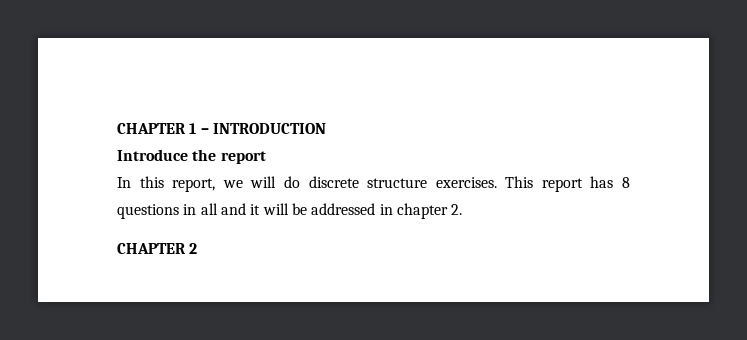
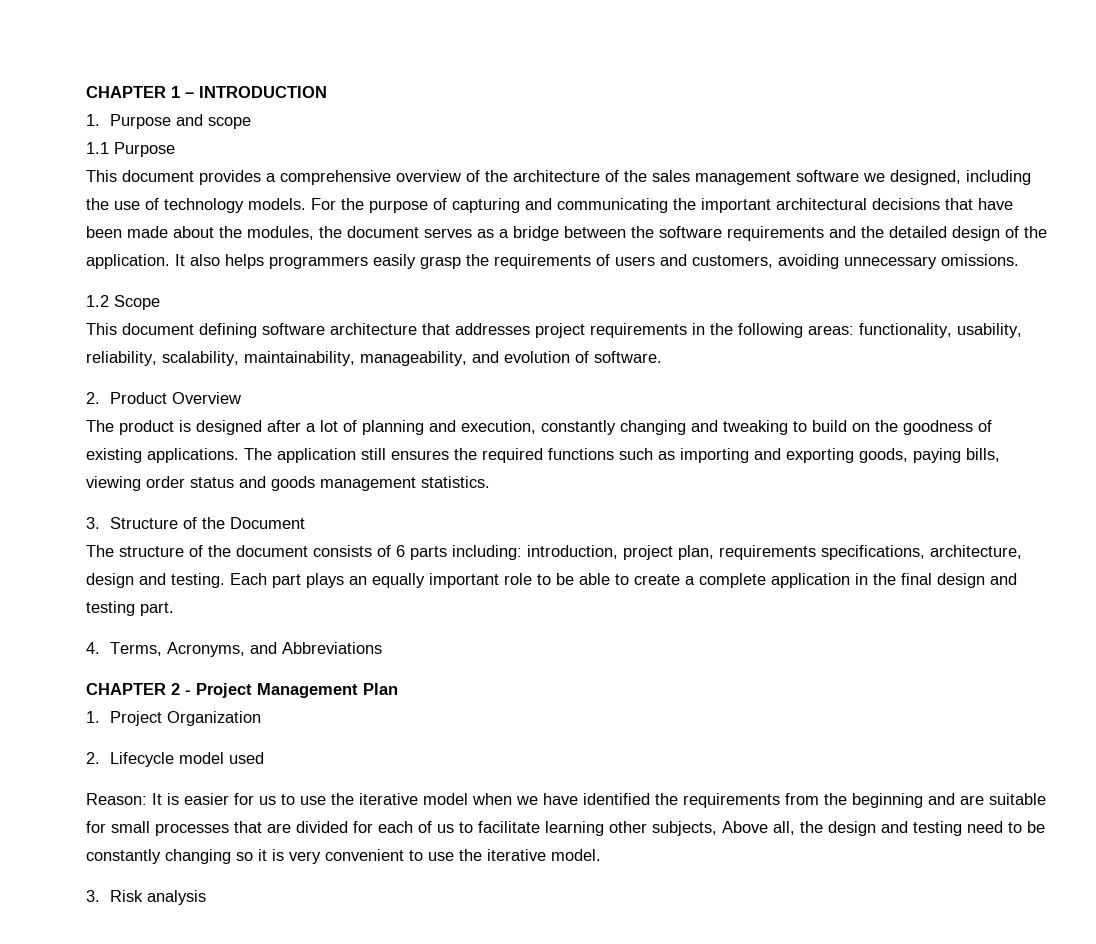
[117,149,266,164] [117,176,630,192] [117,203,463,219] [117,243,198,254] Introduce the report // In this report, we will do discrete structure exercises. This report has 8 questions in all and it will be addressed in chapter 2. // CHAPTER 2 -> [86,114,252,129] [86,142,175,157] [86,170,1031,185] [86,198,1013,213] [86,226,1047,241] [86,254,1019,269] [86,295,160,310] [86,323,1022,338] [86,351,662,366] [86,392,242,404] [86,420,992,435] [86,448,1000,463] [86,476,490,491] [86,517,306,529] [86,545,1022,560] [86,573,1017,588] [86,601,174,616] [86,642,383,657] [86,683,398,698] [86,711,262,726] [86,752,265,767] [86,793,1046,808] [86,821,1045,836] [86,849,601,864] [86,890,207,905] 1. Purpose and scope // 1.1 Purpose // This document provides a comprehensive overview of the architecture of the sales management software we designed, including the use of technology models. For the purpose of capturing and communicating the important architectural decisions that have been made about the modules, the document serves as a bridge between the software requirements and the detailed design of the application. It also helps programmers easily grasp the requirements of users and customers, avoiding unnecessary omissions. // 1.2 Scope // This document defining software architecture that addresses project requirements in the following areas: functionality, usability, reliability, scalability, maintainability, manageability, and evolution of software. // 2. Product Overview // The product is designed after a lot of planning and execution, constantly changing and tweaking to build on the goodness of existing applications. The application still ensures the required functions such as importing and exporting goods, paying bills, viewing order status and goods management statistics. // 3. Structure of the Document // The structure of the document consists of 6 parts including: introduction, project plan, requirements specifications, architecture, design and testing. Each part plays an equally important role to be able to create a complete application in the final design and testing part. // 4. Terms, Acronyms, and Abbreviations // CHAPTER 2 - Project Management Plan // 1. Project Organization // 2. Lifecycle model used // Reason: It is easier for us to use the iterative model when we have identified the requirements from the beginning and are suitable for small processes that are divided for each of us to facilitate learning other subjects, Above all, the design and testing need to be constantly changing so it is very convenient to use the iterative model. // 3. Risk analysis

